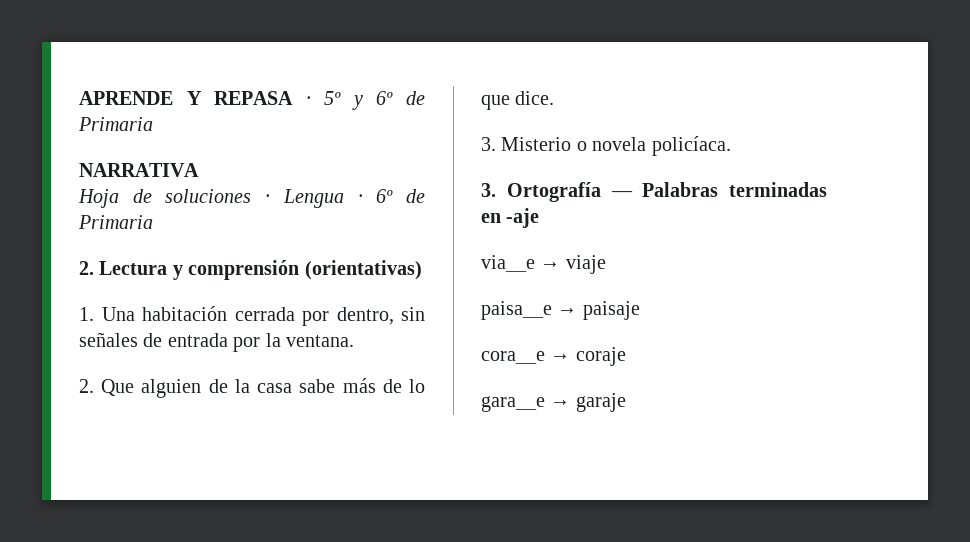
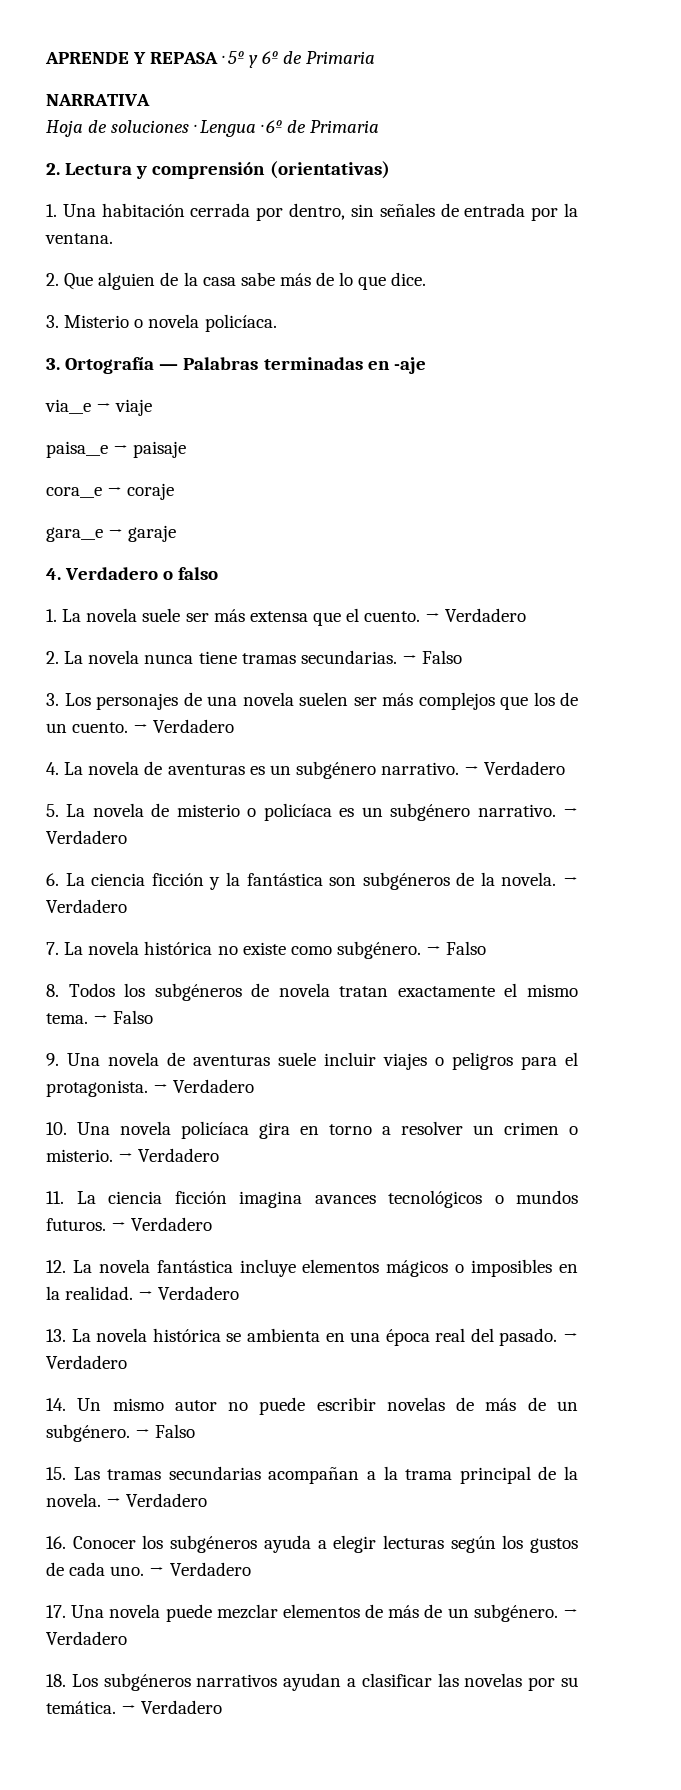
(626, 402) none -> [46,567,219,580] [46,608,527,626] [46,650,463,664] [46,692,578,710] [46,719,235,733] [46,761,566,779] [46,803,578,821] [46,830,127,844] [46,872,578,890] [46,899,127,913] [46,941,487,959] [46,983,578,1001] [46,1010,154,1024] [46,1052,578,1070] [46,1079,255,1097] [46,1121,578,1139] [46,1148,220,1162] [46,1190,578,1208] [46,1217,213,1231] [46,1259,579,1277] [46,1286,240,1300] [46,1328,578,1346] [46,1355,127,1369] [46,1397,578,1415] [46,1424,196,1442] [46,1466,579,1484] [46,1493,208,1507] [46,1535,578,1553] [46,1562,251,1576] [46,1604,578,1622] [46,1631,127,1645] [46,1673,579,1691] [46,1700,223,1714] // 4. Verdadero o falso // 1. La novela suele ser más extensa que el cuento. → Verdadero // 2. La novela nunca tiene tramas secundarias. → Falso // 3. Los personajes de una novela suelen ser más complejos que los de un cuento. → Verdadero // 4. La novela de aventuras es un subgénero narrativo. → Verdadero // 5. La novela de misterio o policíaca es un subgénero narrativo. → Verdadero // 6. La ciencia ficción y la fantástica son subgéneros de la novela. → Verdadero // 7. La novela histórica no existe como subgénero. → Falso // 8. Todos los subgéneros de novela tratan exactamente el mismo tema. → Falso // 9. Una novela de aventuras suele incluir viajes o peligros para el protagonista. → Verdadero // 10. Una novela policíaca gira en torno a resolver un crimen o misterio. → Verdadero // 11. La ciencia ficción imagina avances tecnológicos o mundos futuros. → Verdadero // 12. La novela fantástica incluye elementos mágicos o imposibles en la realidad. → Verdadero // 13. La novela histórica se ambienta en una época real del pasado. → Verdadero // 14. Un mismo autor no puede escribir novelas de más de un subgénero. → Falso // 15. Las tramas secundarias acompañan a la trama principal de la novela. → Verdadero // 16. Conocer los subgéneros ayuda a elegir lecturas según los gustos de cada uno. → Verdadero // 17. Una novela puede mezclar elementos de más de un subgénero. → Verdadero // 18. Los subgéneros narrativos ayudan a clasificar las novelas por su temática. → Verdadero

